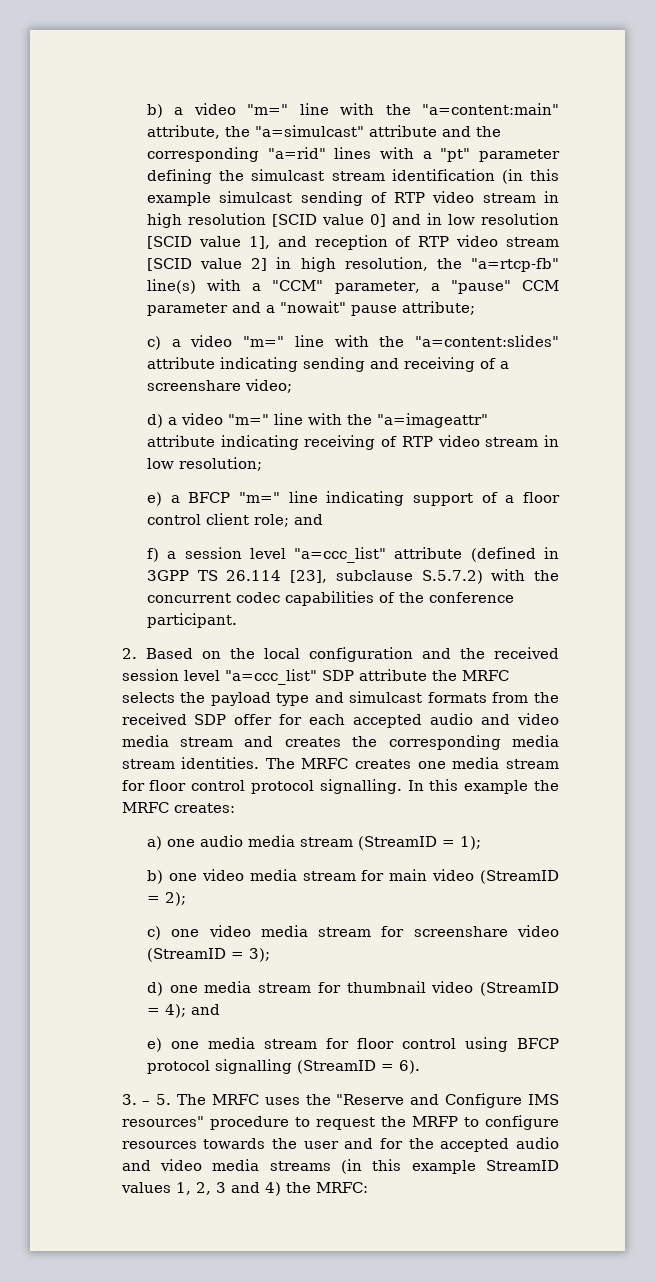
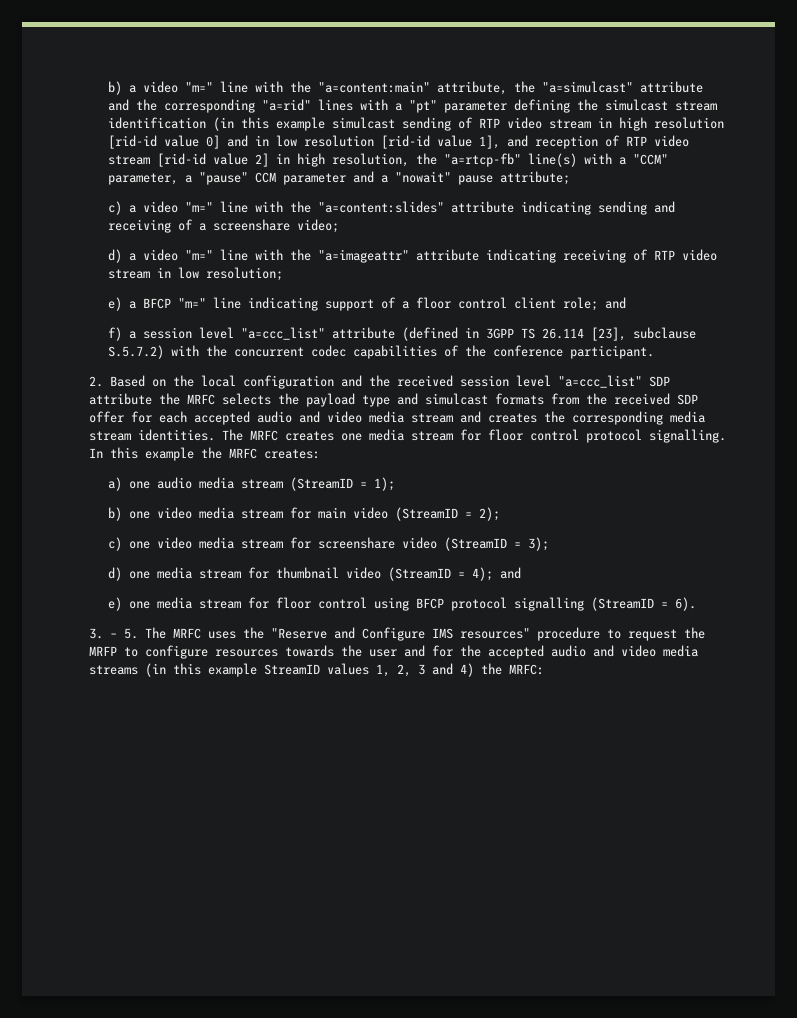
[272,214,318,227] [SCID -> [108,135,158,149] [rid-id
[147,236,193,249] [SCID -> [381,135,431,149] [rid-id
[147,258,193,271] [SCID -> [157,153,207,167] [rid-id

